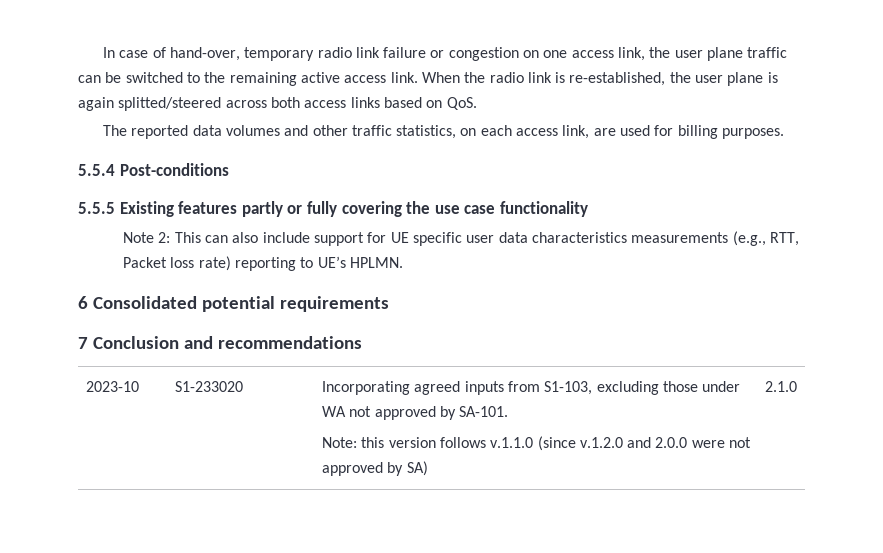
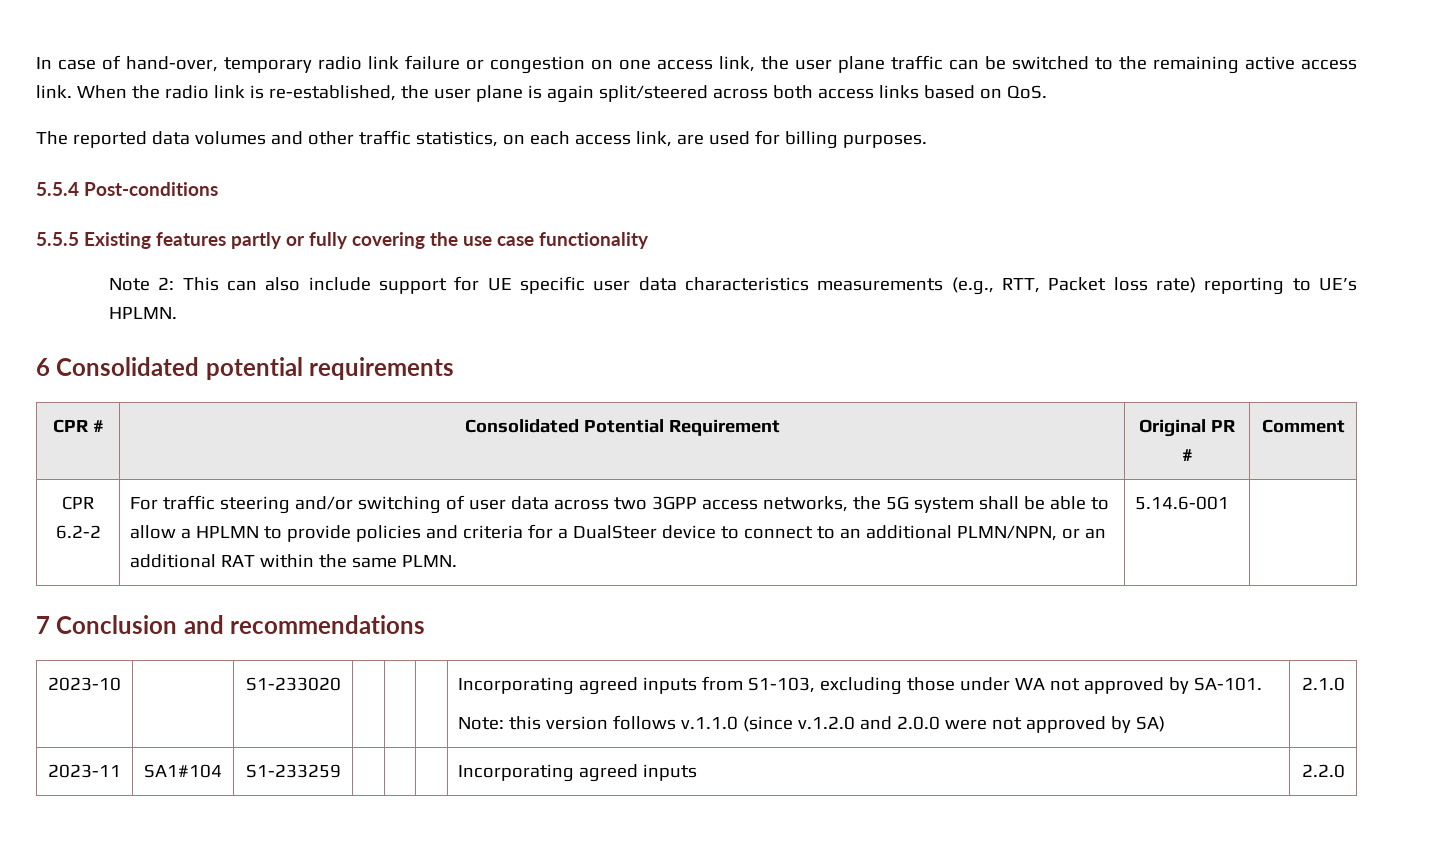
[118,97,222,111] splitted/steered -> [598,85,708,102] split/steered
(389, 304) none -> [52,419,104,433] [464,419,780,436] [1139,419,1235,437] [1181,449,1193,461] [1261,419,1345,433] [62,496,94,510] [55,525,101,539] [130,495,1110,514] [130,524,1107,542] [130,554,458,568] [1135,496,1230,510] // CPR # | Consolidated Potential Requirement | Original PR # | Comment // CPR 6.2-2 | For traffic steering and/or switching of user data across two 3GPP access networks, the 5G system shall be able to allow a HPLMN to provide policies and criteria for a DualSteer device to connect to an additional PLMN/NPN, or an additional RAT within the same PLMN. | 5.14.6-001 |
(797, 386) none -> [48,764,121,778] [144,764,222,778] [245,764,341,778] [458,764,698,782] [1301,764,1345,778] // 2023-11 | SA1#104 | S1-233259 | | | | Incorporating agreed inputs | 2.2.0

